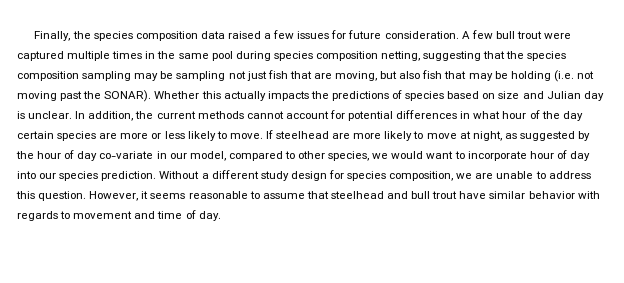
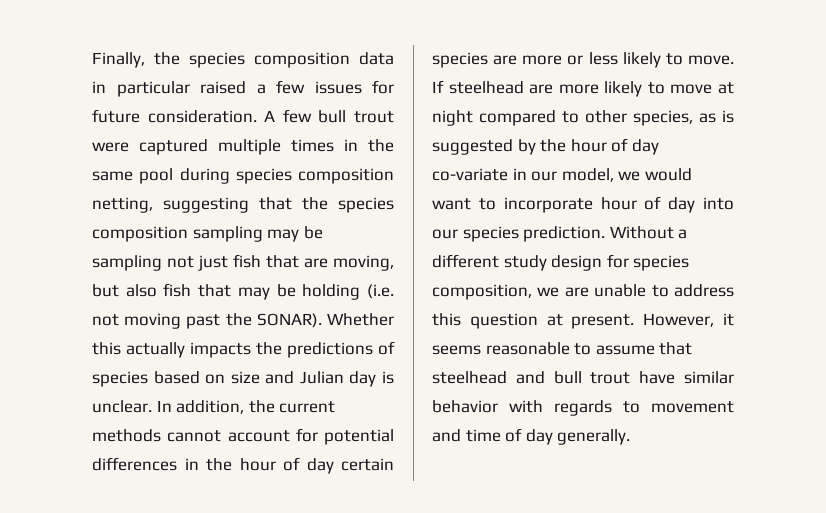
(225, 35) none -> [92,81,190,97] in particular
[473,110,560,119] what hour of the -> [206,457,300,471] the hour of
[472,131,517,141] night, as -> [432,110,734,126] night compared to other species, as is
[228,151,370,161] compared to other species, -> (614, 175) none
[38,191,87,201] question. -> [469,313,635,329] question at present.
[198,211,221,221] day. -> [525,429,631,445] day generally.

